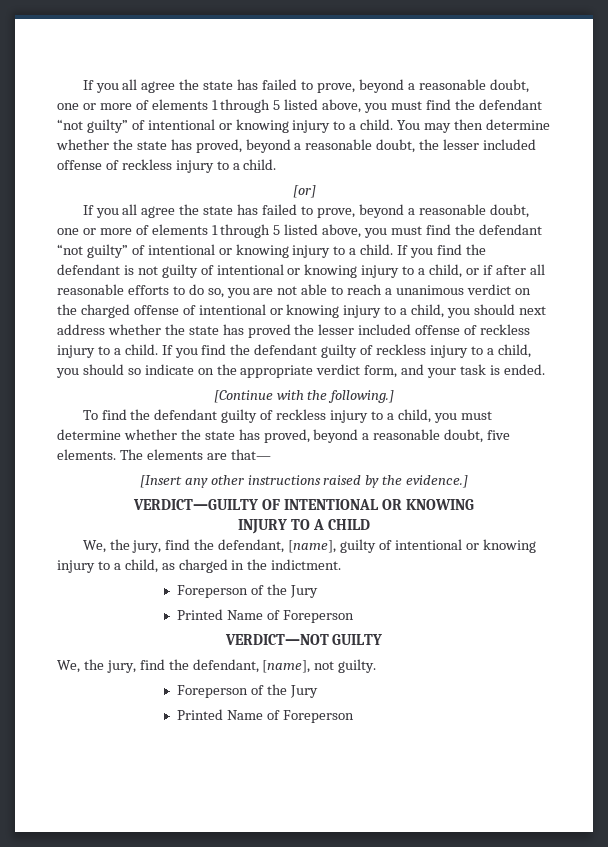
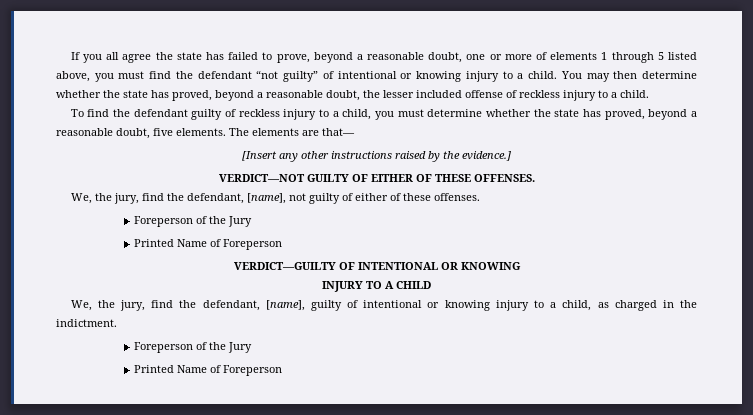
[292,185,316,198] [82,204,529,218] [57,224,542,238] [57,244,486,258] [57,264,545,278] [57,284,531,298] [57,304,546,318] [57,324,531,338] [57,344,531,358] [56,364,545,378] [213,390,395,403] // [or] // If you all agree the state has failed to prove, beyond a reasonable doubt, one or more of elements 1 through 5 listed above, you must find the defendant “not guilty” of intentional or knowing injury to a child. If you find the defendant is not guilty of intentional or knowing injury to a child, or if after all reasonable efforts to do so, you are not able to reach a unanimous verdict on the charged offense of intentional or knowing injury to a child, you should next address whether the state has proved the lesser included offense of reckless injury to a child. If you find the defendant guilty of reckless injury to a child, you should so indicate on the appropriate verdict form, and your task is ended. // [Continue with the following.] -> (649, 94) none
(469, 481) none -> [218,174,535,182] [70,193,480,204] [134,216,253,227] [134,239,283,250] // VERDICT—NOT GUILTY OF EITHER OF THESE OFFENSES. // We, the jury, find the defendant, [name], not guilty of either of these offenses. // Foreperson of the Jury // Printed Name of Foreperson
[224,634,383,645] [57,659,377,673] [176,684,318,698] [176,709,354,723] // VERDICT—NOT GUILTY // We, the jury, find the defendant, [name], not guilty. // Foreperson of the Jury // Printed Name of Foreperson -> (283, 370) none

